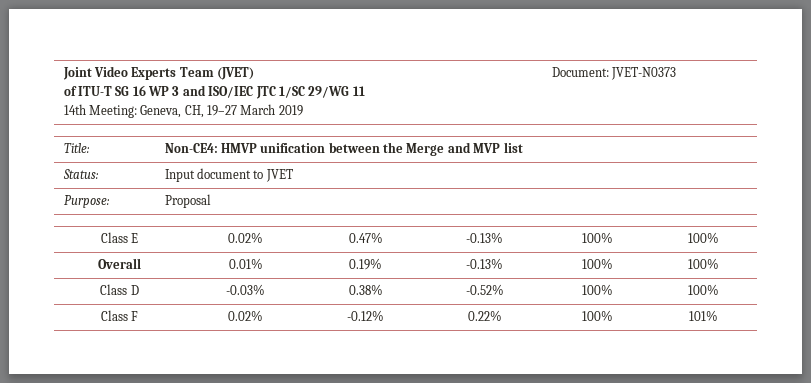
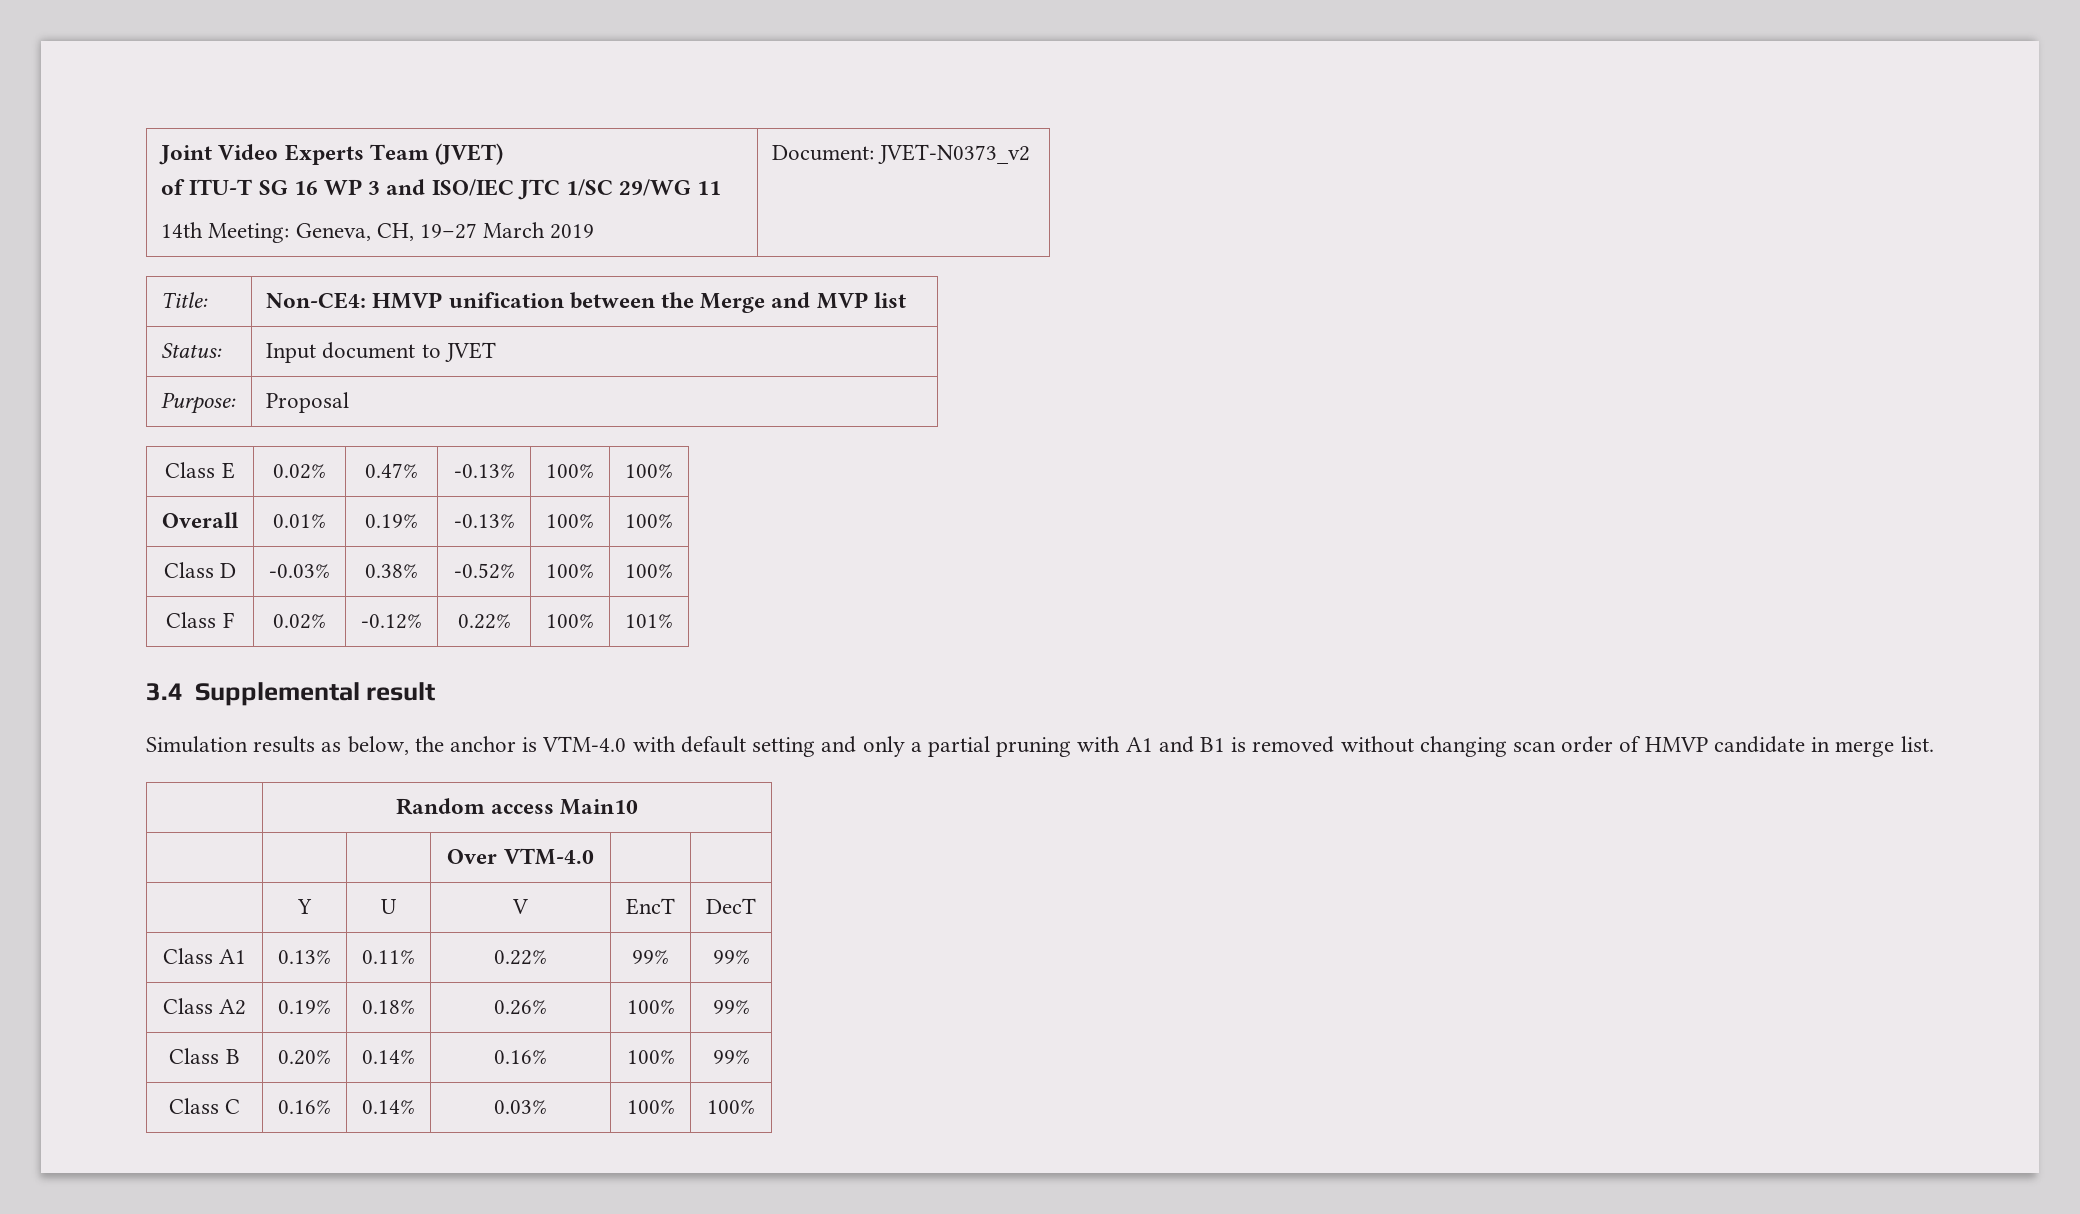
[610,67,676,80] JVET-N0373 -> [878,144,1031,164] JVET-N0373_v2
(718, 315) none -> [146,682,436,706] [146,736,1934,757] [395,798,639,815] [447,848,594,865] [297,899,312,914] [381,899,397,914] [512,899,528,914] [626,898,675,915] [706,898,756,914] [162,948,247,964] [278,950,331,964] [362,950,415,964] [494,950,547,965] [632,950,669,964] [712,950,750,964] [162,998,247,1015] [278,1000,331,1014] [362,1000,415,1014] [494,1000,547,1015] [626,1000,675,1014] [712,1000,750,1014] [169,1048,240,1064] [278,1050,331,1065] [362,1050,415,1064] [494,1050,547,1064] [626,1050,675,1064] [712,1050,750,1064] [168,1098,241,1114] [278,1100,331,1114] [362,1100,415,1114] [494,1100,547,1114] [626,1100,675,1114] [707,1100,755,1114] // 3.4 Supplemental result // Simulation results as below, the anchor is VTM-4.0 with default setting and only a partial pruning with A1 and B1 is removed without changing scan order of HMVP candidate in merge list. // | Random access Main10 // | | | Over VTM-4.0 | | // | Y | U | V | EncT | DecT // Class A1 | 0.13% | 0.11% | 0.22% | 99% | 99% // Class A2 | 0.19% | 0.18% | 0.26% | 100% | 99% // Class B | 0.20% | 0.14% | 0.16% | 100% | 99% // Class C | 0.16% | 0.14% | 0.03% | 100% | 100%

